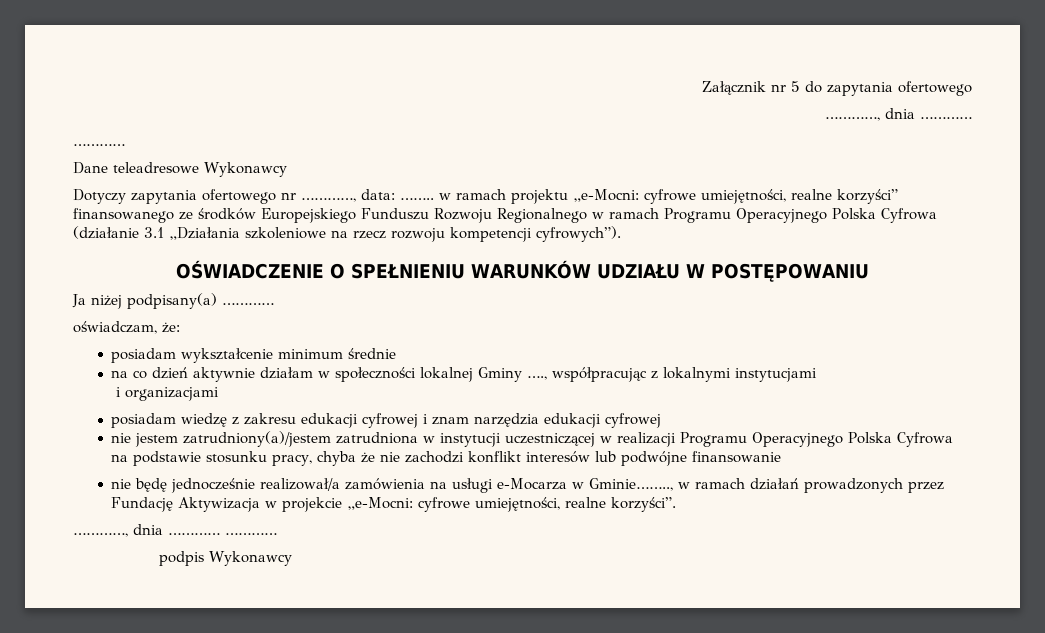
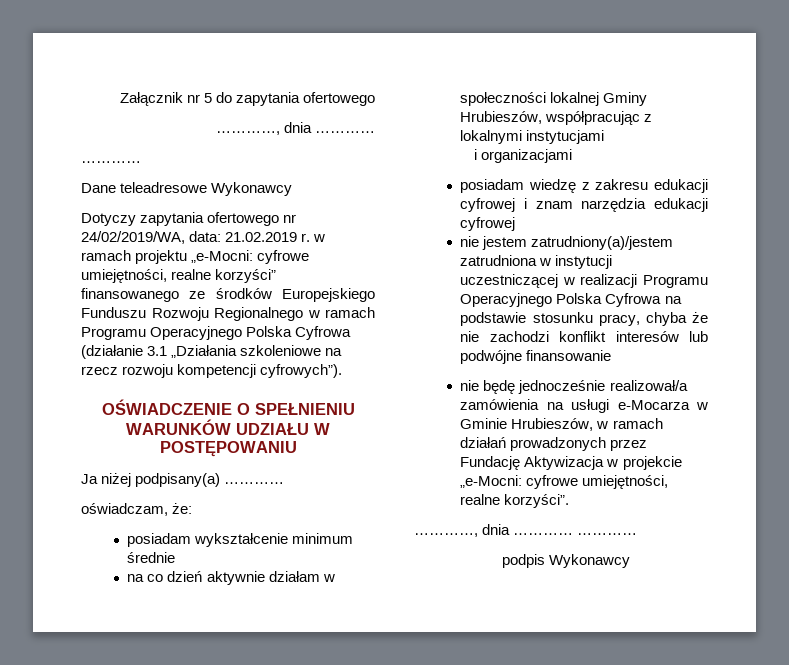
[301,189,434,202] …………, data: …….. -> [81,231,311,244] 24/02/2019/WA, data: 21.02.2019 r.
[527,376,548,380] …., -> [460,111,543,124] Hrubieszów,
[589,478,674,491] Gminie…….., -> [460,418,594,431] Gminie Hrubieszów,

